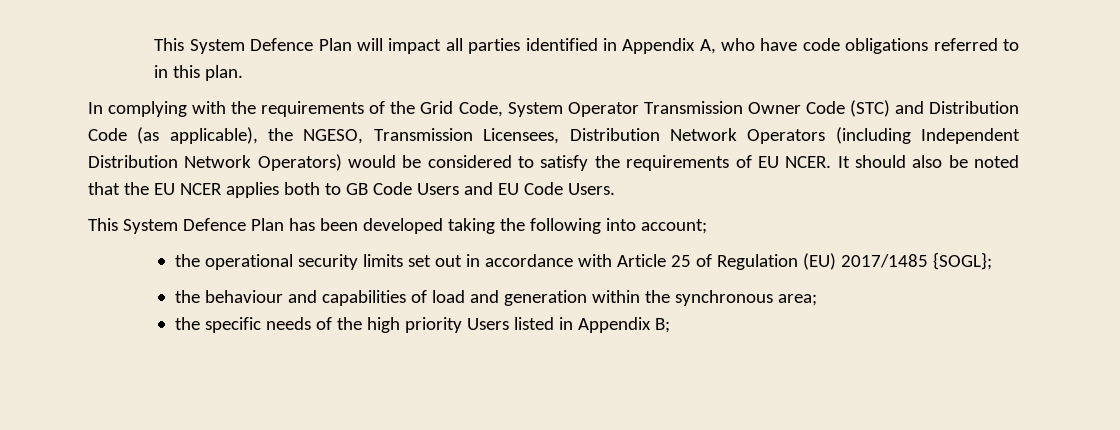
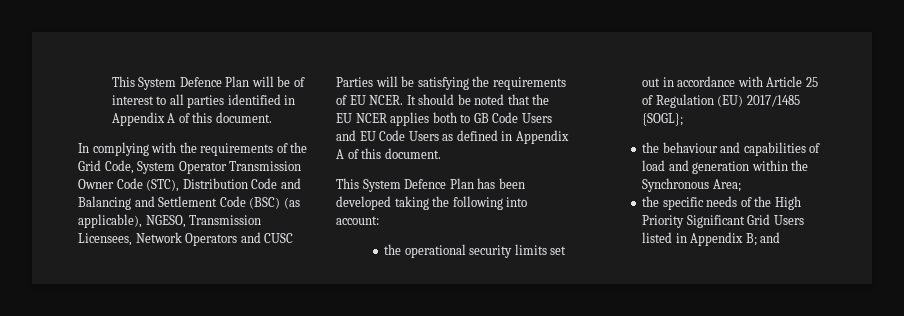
[388,38,442,54] impact -> [277,76,305,87] [111,95,167,105] be of interest to
[699,38,1019,54] [154,65,244,81] A, who have code obligations referred to in this plan. -> [167,112,272,123] A of this document.
[849,100,1019,117] [88,128,127,141] (STC) and Distribution Code -> [146,178,301,192] [78,196,281,210] (STC), Distribution Code and Balancing and Settlement Code (BSC)
[268,128,294,141] the -> (142, 221) none
[569,128,660,141] Distribution -> (132, 239) none
[835,127,1020,144] [88,154,589,171] (including Independent Distribution Network Operators) would be considered to satisfy -> [240,232,294,243] [336,76,469,90] and CUSC Parties will be satisfying
[912,155,943,168] also -> (455, 99) none
[567,183,615,195] Users. -> [408,130,569,144] [336,148,441,159] Users as defined in Appendix A of this document.
[640,219,707,234] account; -> [336,216,379,225] account:
[674,290,817,306] synchronous area; -> [642,178,741,192] Synchronous Area;
[366,317,462,333] high priority -> [774,196,801,210] [642,214,771,228] High Priority Significant Grid
(670, 325) none -> [760,232,781,243] and

